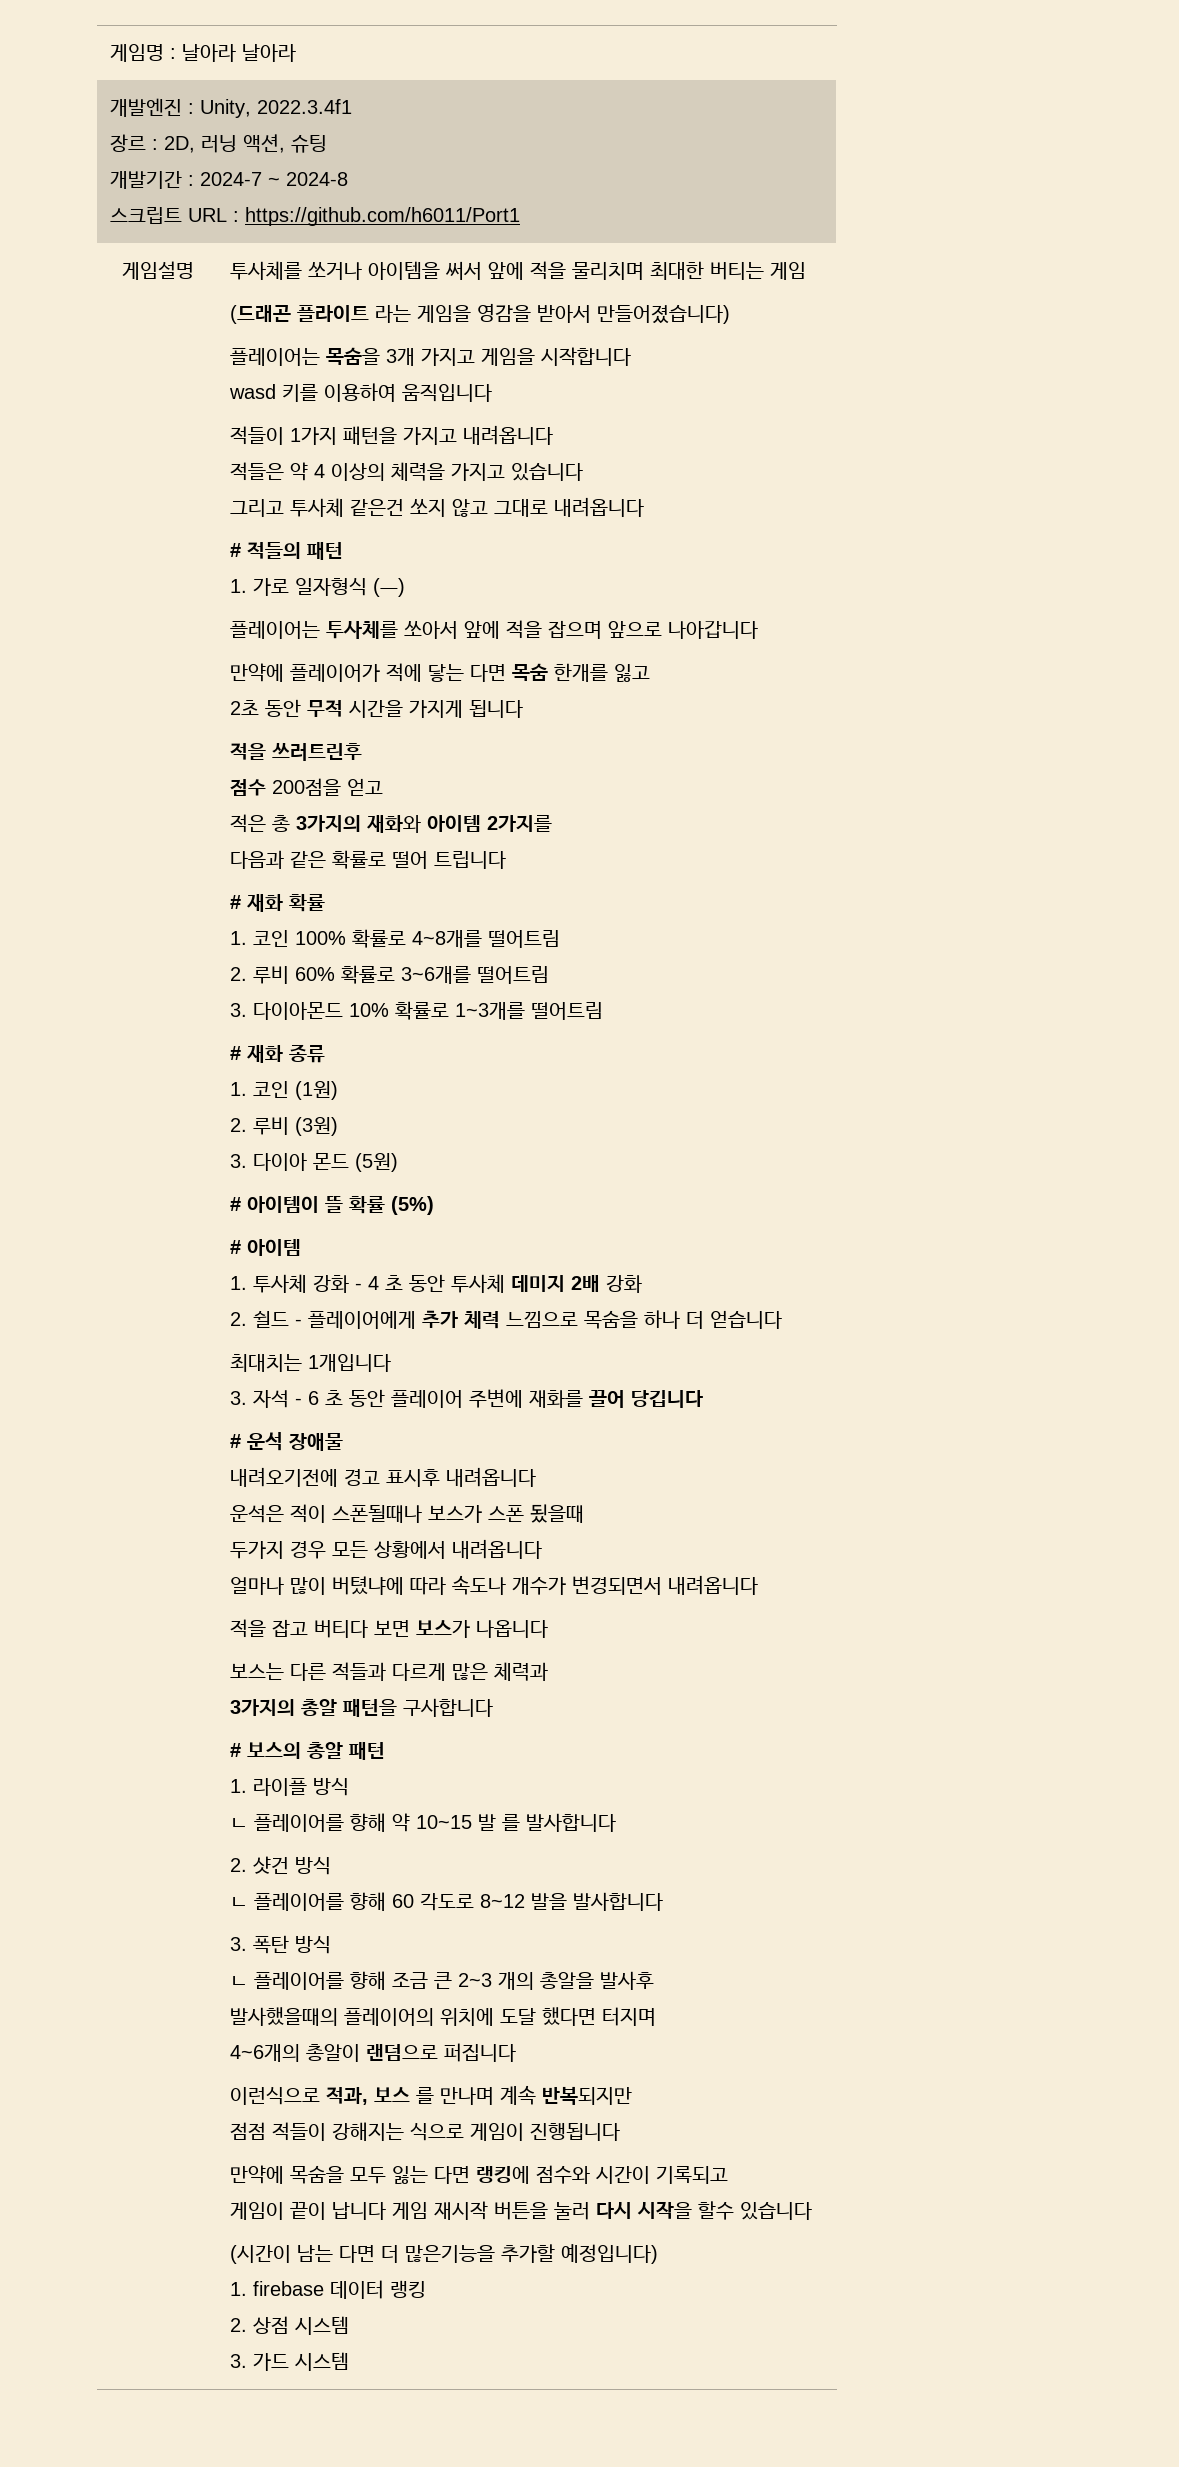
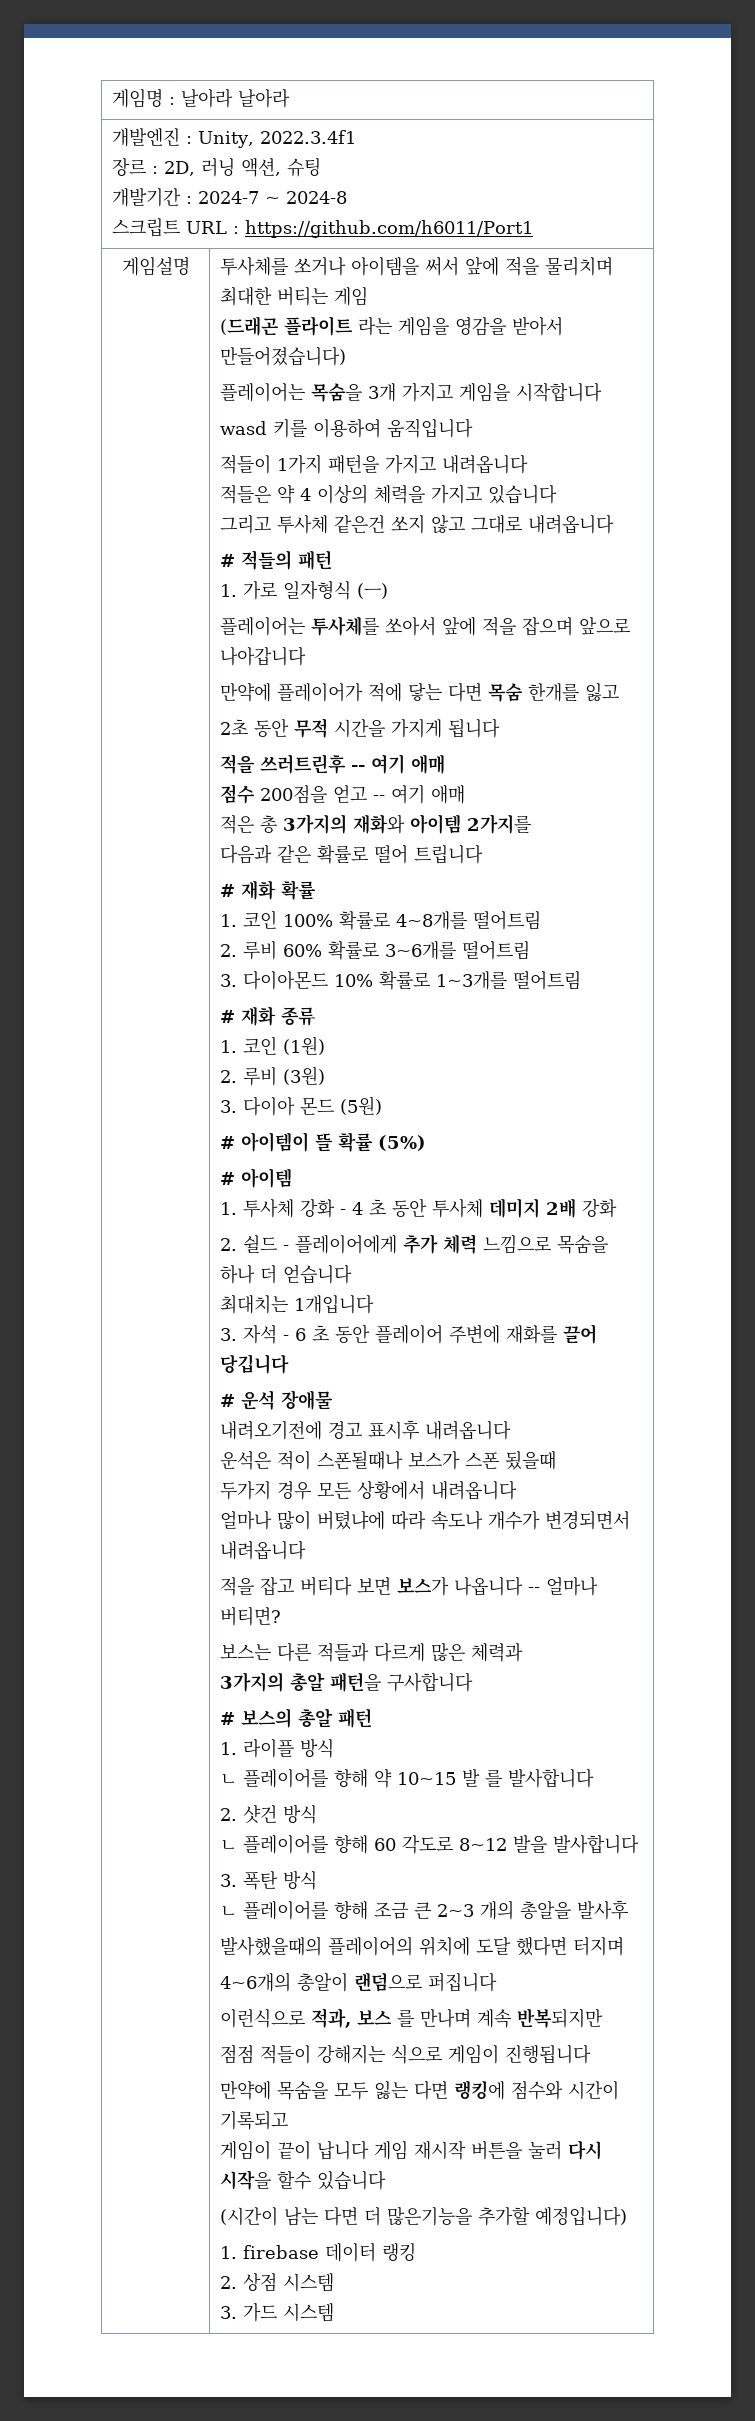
(363, 752) none -> [350,754,445,774] -- 여기 애매
(384, 787) none -> [372,785,465,804] -- 여기 애매
(549, 1629) none -> [527,1577,598,1596] [219,1607,281,1626] -- 얼마나 버티면?

